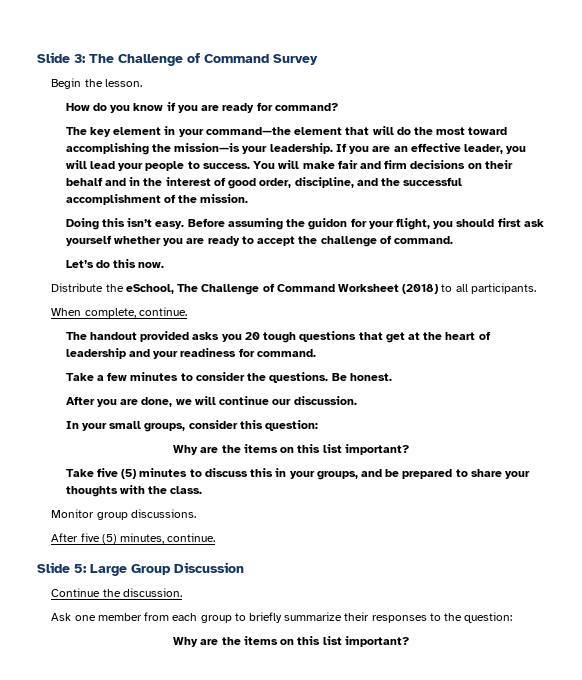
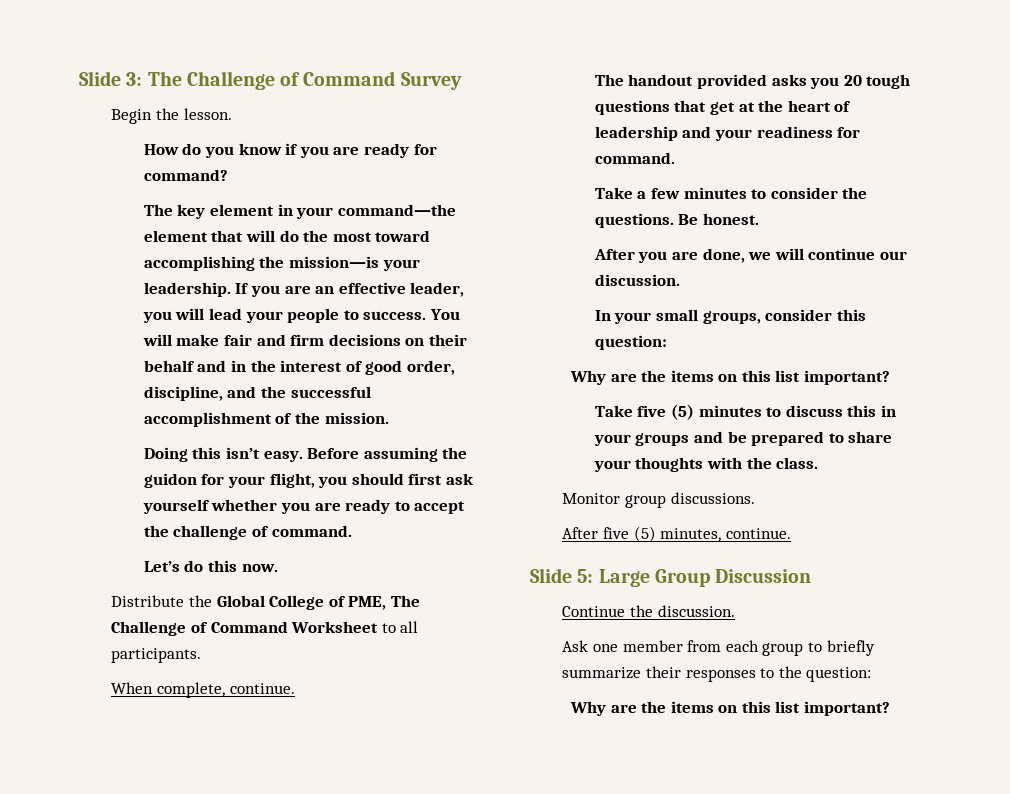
[125,284,174,294] eSchool, -> [216,595,387,610] Global College of PME,
[402,284,439,294] (2018) -> (379, 627) none
[316,471,358,480] groups, -> [635,433,690,446] groups

